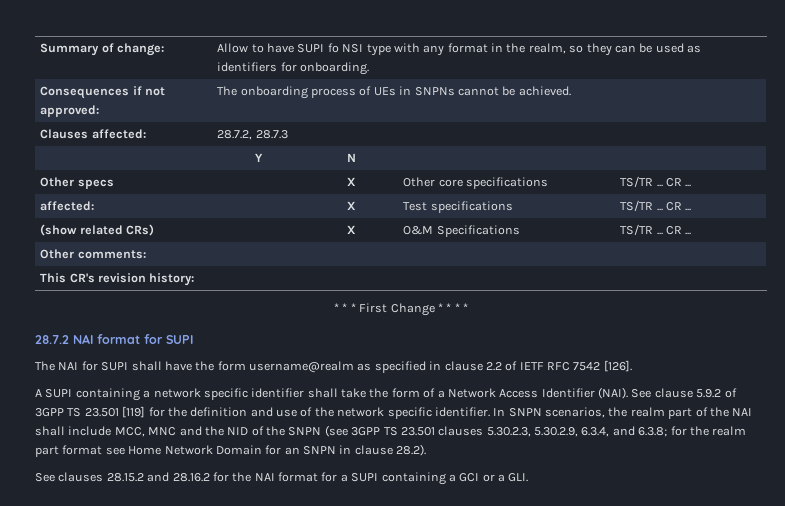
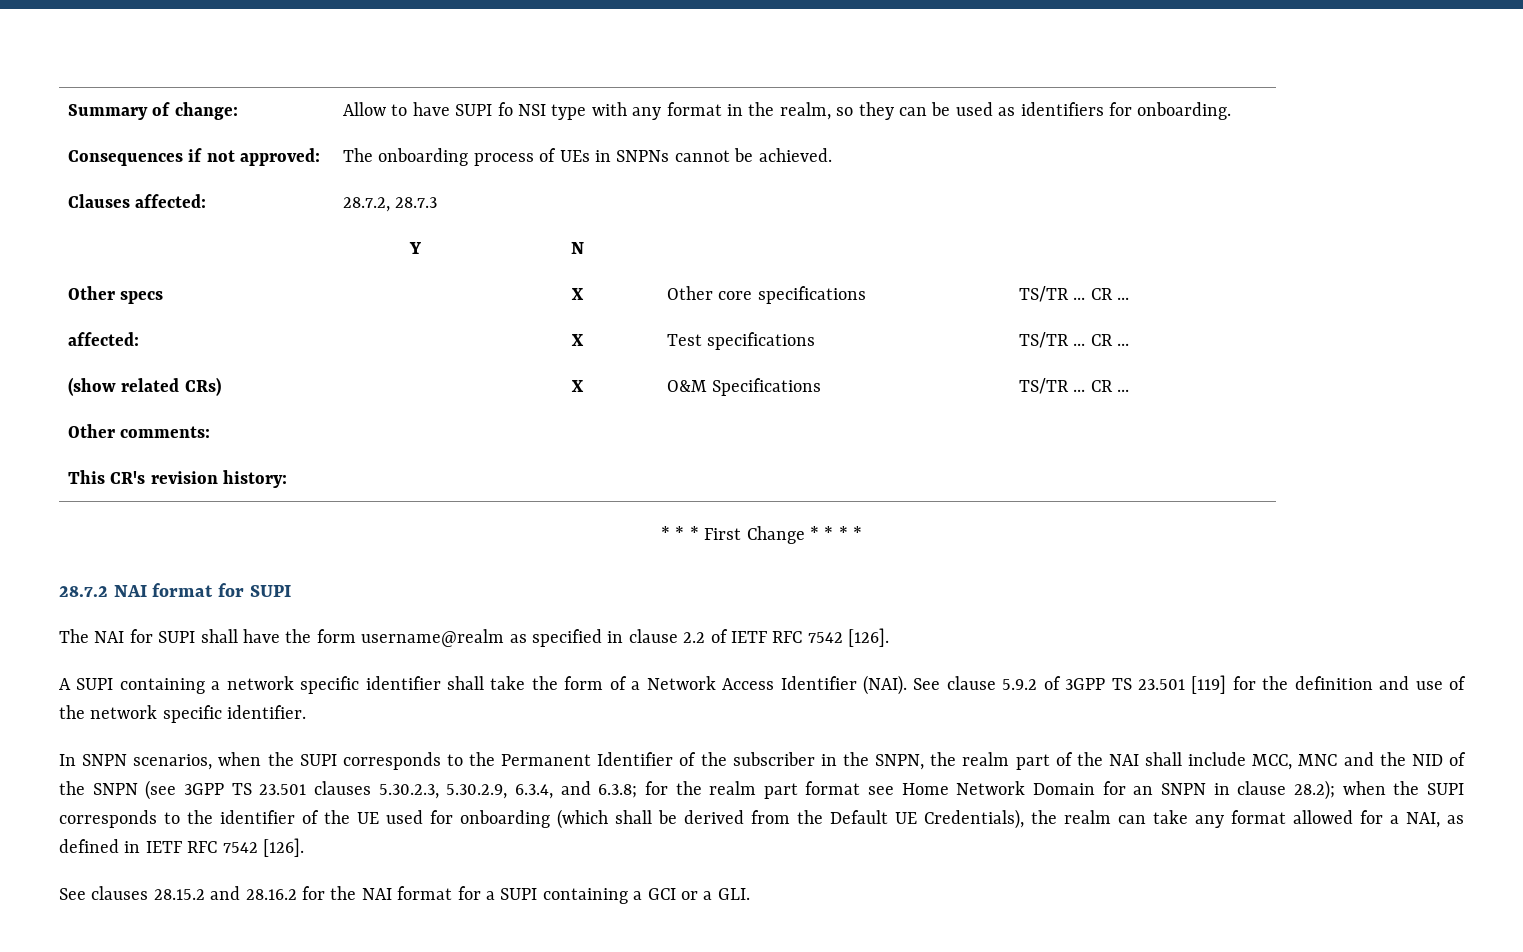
(490, 412) none -> (307, 712) //
(605, 412) none -> [218,752,925,770] when the SUPI corresponds to the Permanent Identifier of the subscriber in the SNPN,
[396,444,427,456] 28.2). -> [1294,780,1464,800] [59,809,1464,829] [59,838,304,857] 28.2); when the SUPI corresponds to the identifier of the UE used for onboarding (which shall be derived from the Default UE Credentials), the realm can take any format allowed for a NAI, as defined in IETF RFC 7542 [126].

